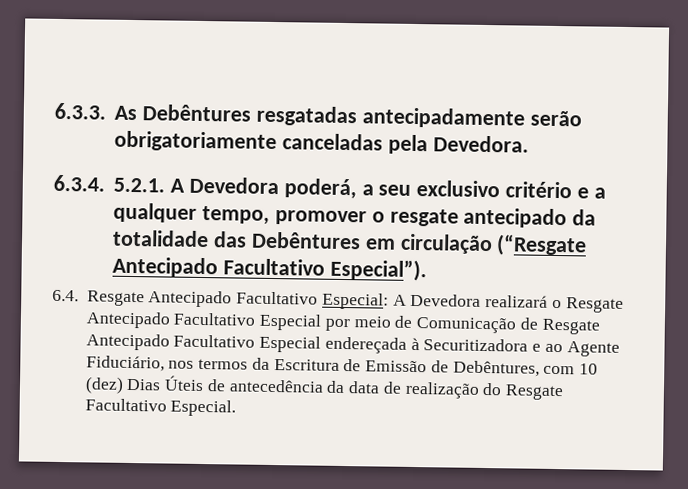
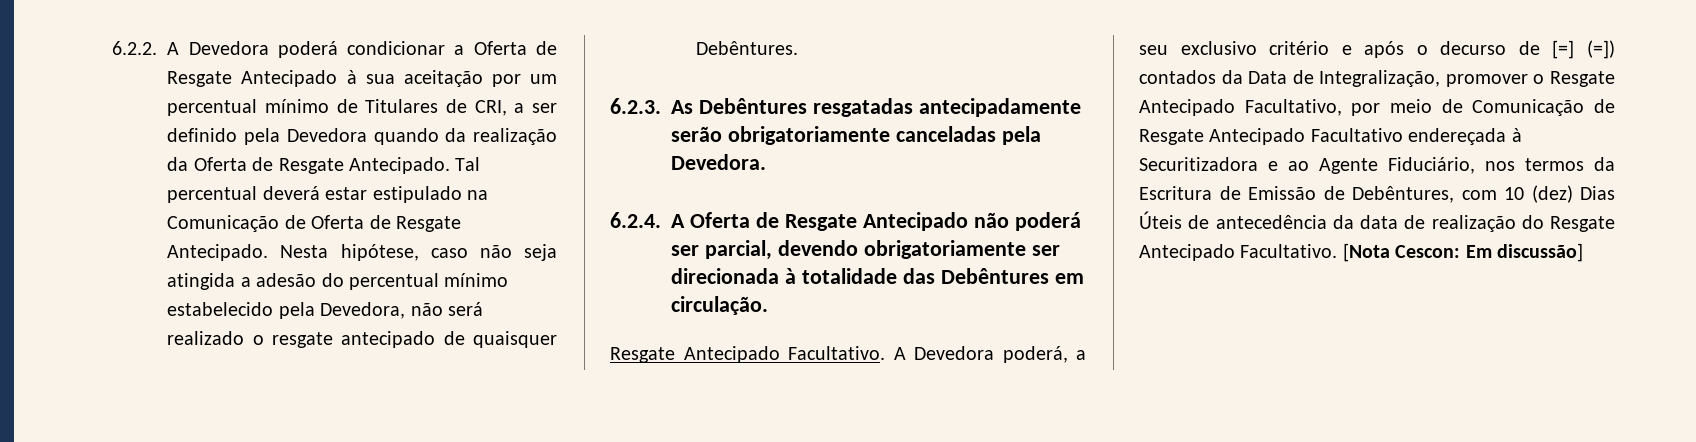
[54,102,106,120] 6.3.3. -> [112,41,557,58] [167,70,557,87] [167,99,557,116] [167,128,557,145] [167,157,481,174] [167,186,488,203] [167,215,461,232] [167,244,557,261] [167,273,509,290] [167,302,483,319] [167,331,557,348] [696,41,799,55] [610,98,661,114] 6.2.2. A Devedora poderá condicionar a Oferta de Resgate Antecipado à sua aceitação por um percentual mínimo de Titulares de CRI, a ser definido pela Devedora quando da realização da Oferta de Resgate Antecipado. Tal percentual deverá estar estipulado na Comunicação de Oferta de Resgate Antecipado. Nesta hipótese, caso não seja atingida a adesão do percentual mínimo estabelecido pela Devedora, não será realizado o resgate antecipado de quaisquer Debêntures. // 6.2.3.
[53,174,165,193] 6.3.4. 5.2.1. -> [610,212,1081,231] [671,240,1060,260] [671,268,1084,284] [671,296,768,315] [610,346,885,363] 6.2.4. A Oferta de Resgate Antecipado não poderá ser parcial, devendo obrigatoriamente ser direcionada à totalidade das Debêntures em circulação. // Resgate Antecipado Facultativo.
[594,187,607,199] [112,202,597,229] [111,229,588,257] [111,256,427,282] [52,289,624,313] [85,311,323,331] a qualquer tempo, promover o resgate antecipado da totalidade das Debêntures em circulação (“Resgate Antecipado Facultativo Especial”). // 6.4. Resgate Antecipado Facultativo Especial: A Devedora realizará o Resgate Antecipado Facultativo Especial -> [1364,40,1615,59] [1139,70,1615,87] [1139,99,1342,116] após o decurso de [=] (=]) contados da Data de Integralização, promover o Resgate Antecipado Facultativo,
[259,335,322,353] Especial -> (1403, 135) none
[84,398,237,417] Facultativo Especial. -> [1139,243,1583,262] Antecipado Facultativo. [Nota Cescon: Em discussão]

